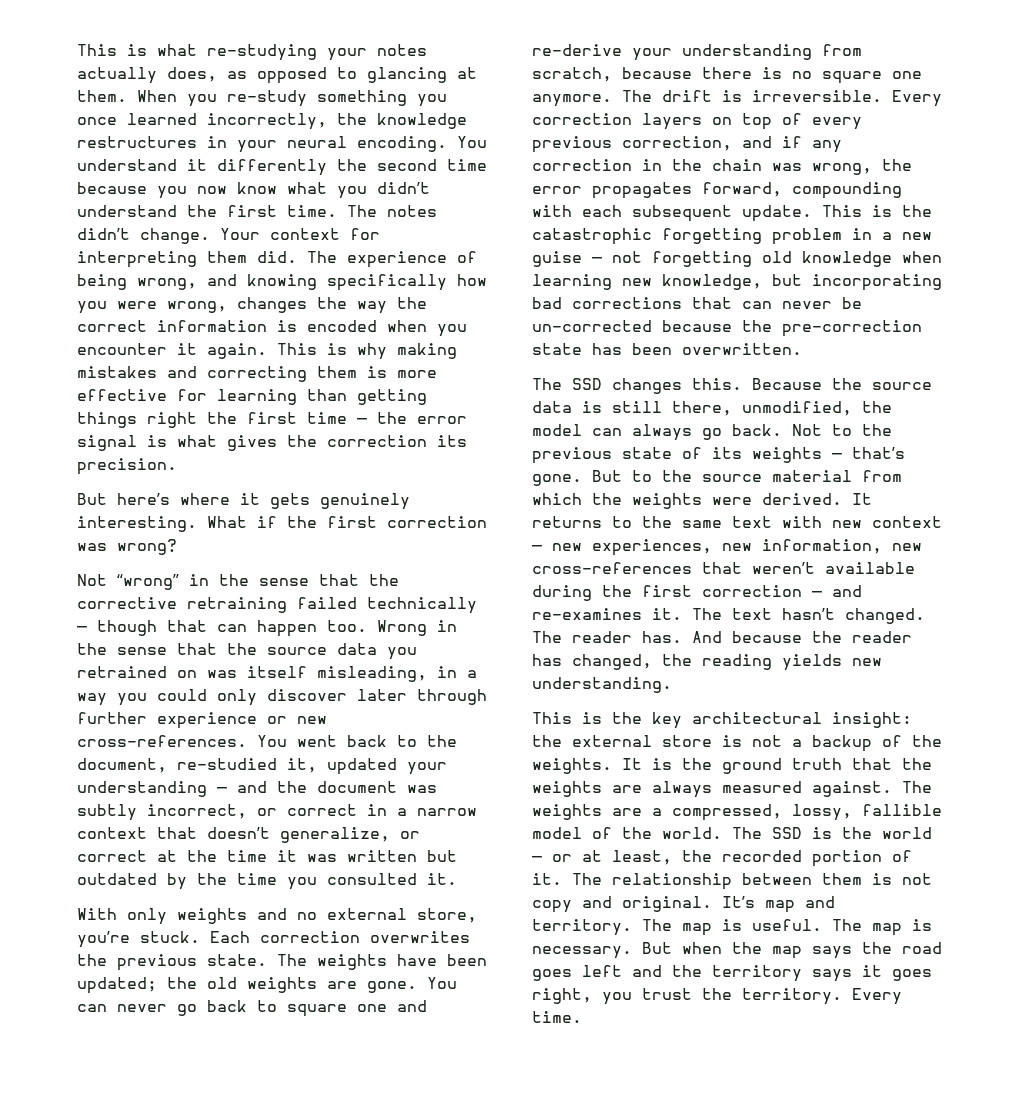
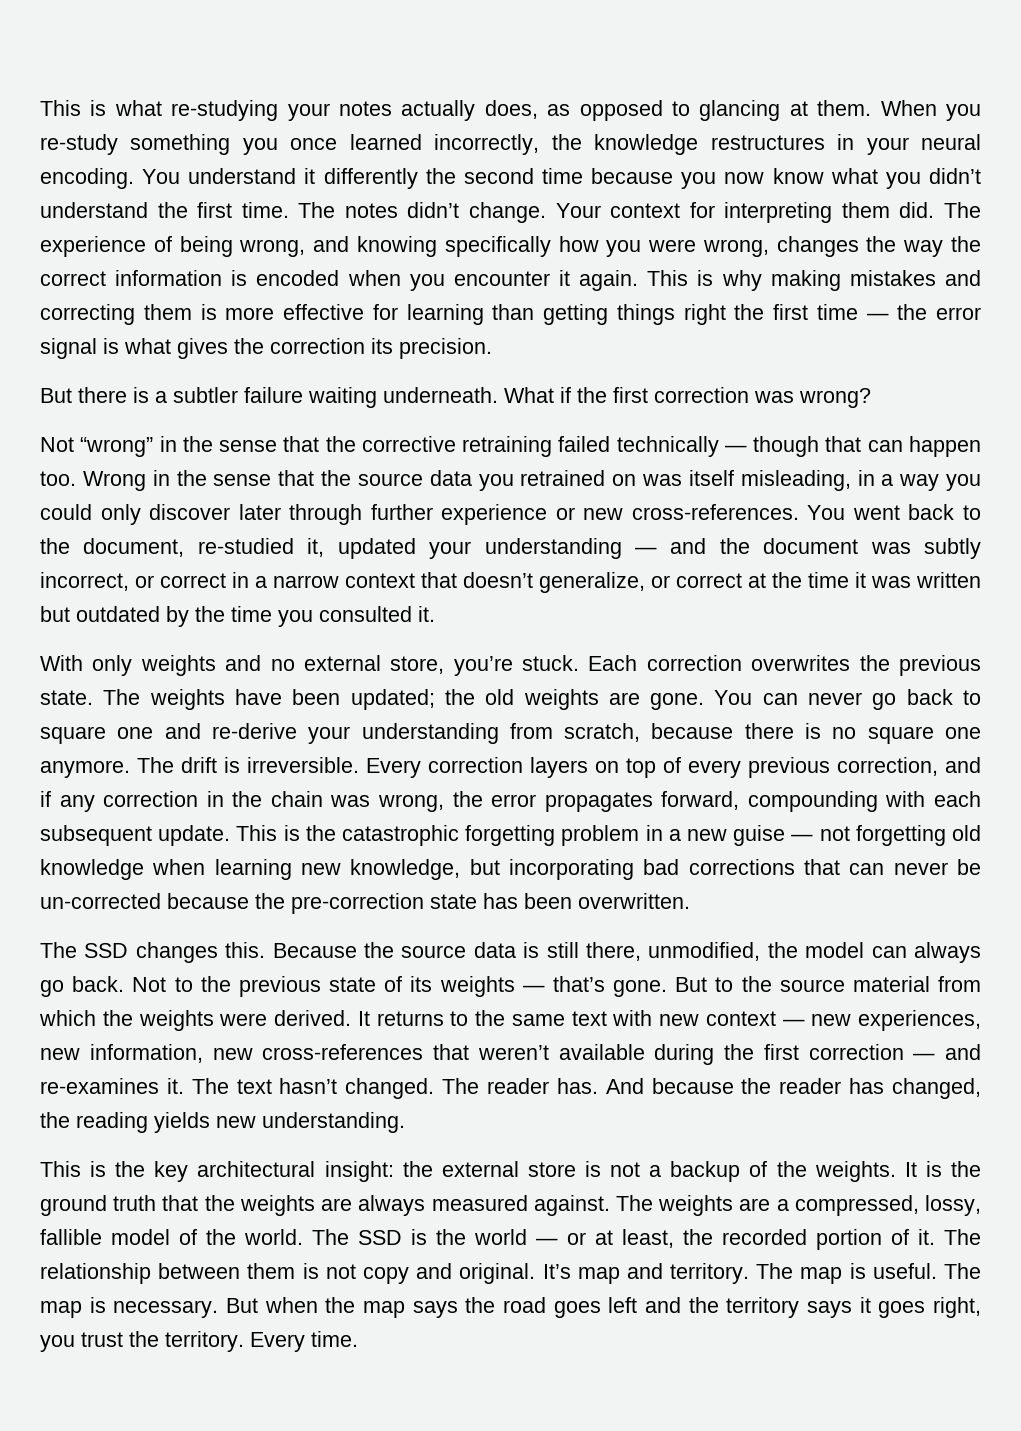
[117,493,410,510] [77,516,197,532] here’s where it gets genuinely interesting. -> [78,387,498,408] there is a subtler failure waiting underneath.

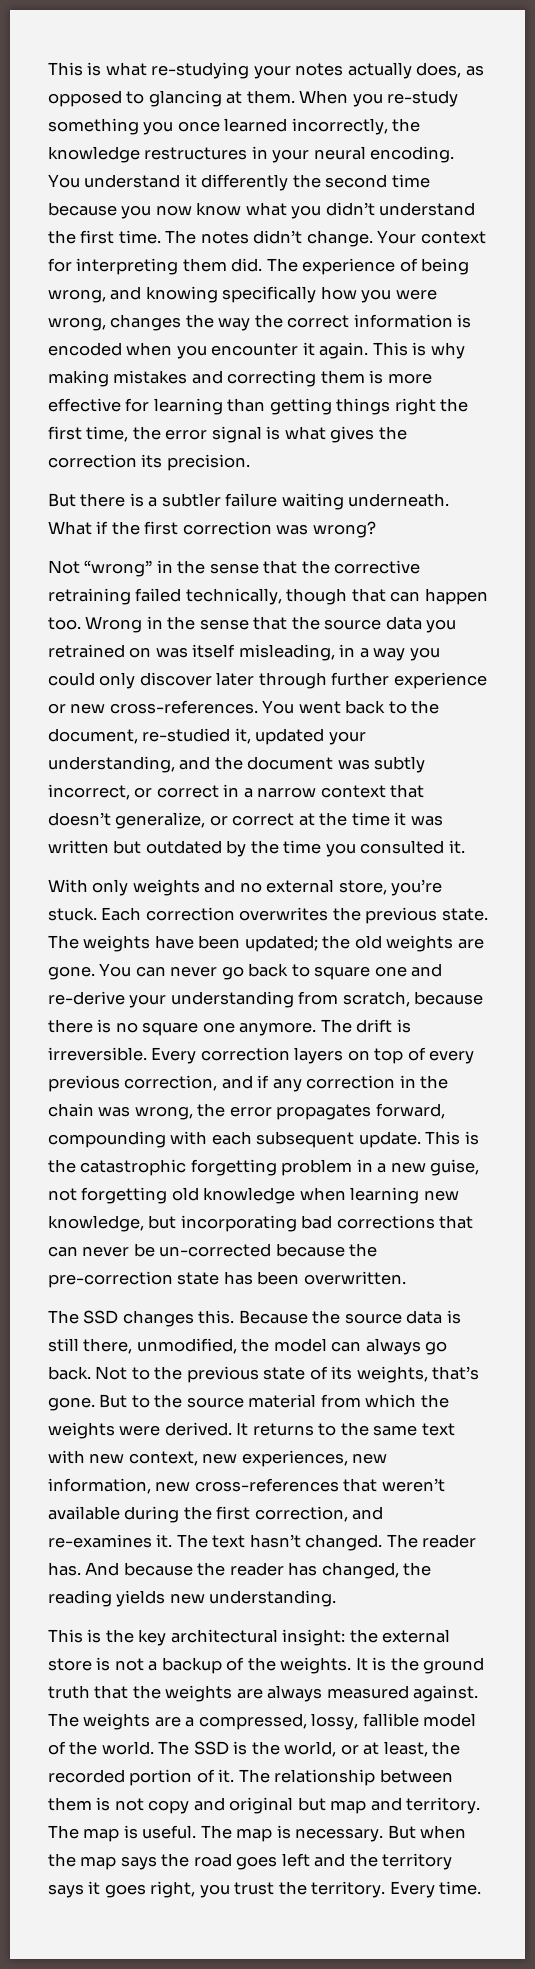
[816,304,889,320] time — -> [86,426,129,442] time,
[616,436,747,457] technically — -> [185,588,282,605] technically,
[484,538,657,559] understanding — -> [48,756,175,773] understanding,
[733,825,814,846] guise — -> [430,1159,480,1176] guise,
[439,976,545,997] weights — -> [356,1366,428,1383] weights,
[705,1011,805,1026] context — -> [128,1451,198,1466] context,
[808,1044,936,1060] correction — -> [254,1506,348,1522] correction,
[474,1229,558,1245] world — -> [284,1741,337,1757] world,
[459,1263,571,1284] original. It’s -> [229,1797,326,1814] original but

